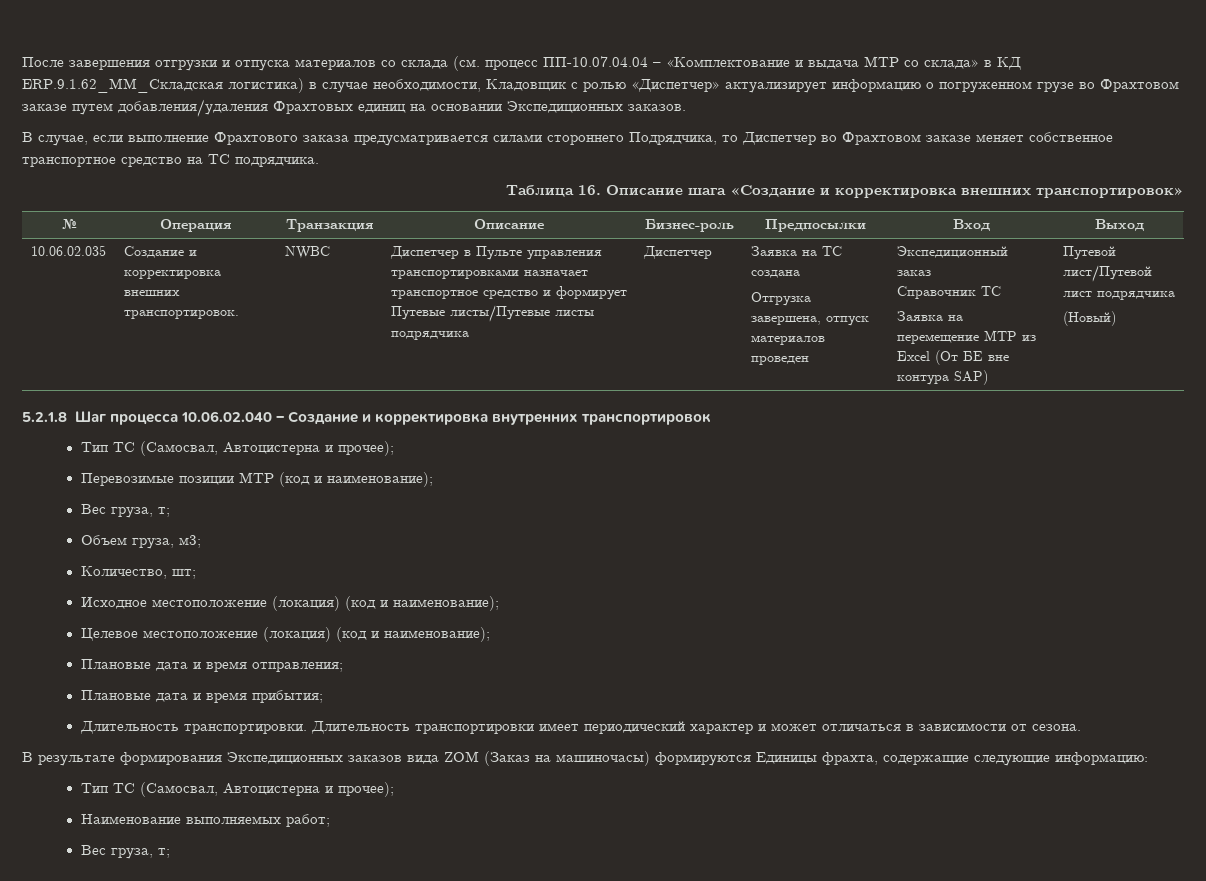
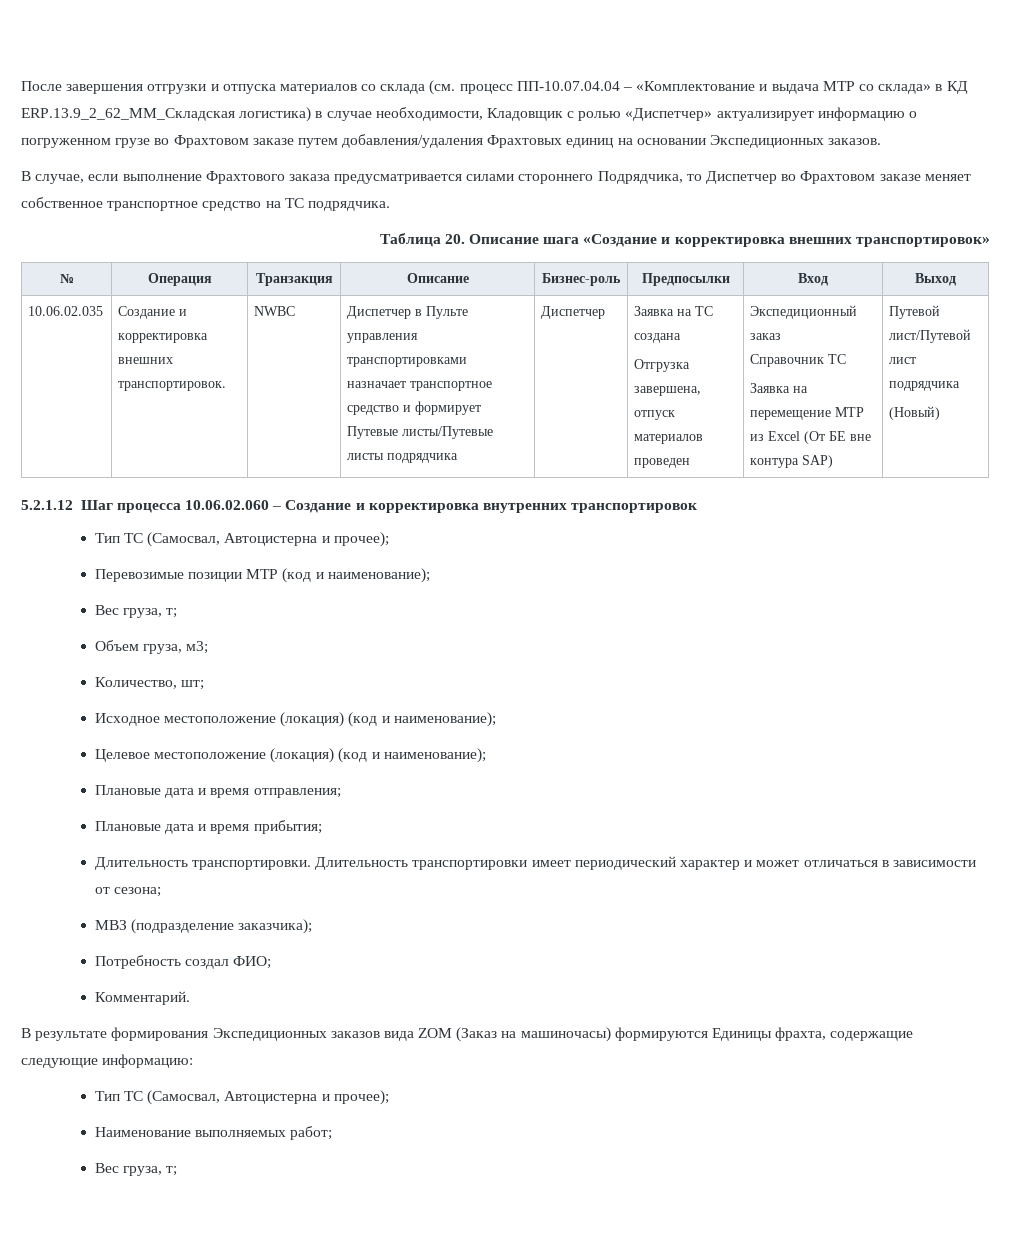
[22,78,223,93] ERP.9.1.62_ММ_Складская -> [21,108,235,121] ERP.13.9_2_62_ММ_Складская
[578,185,601,195] 16. -> [444,234,465,244] 20.
[22,412,67,422] 5.2.1.8 -> [21,500,73,510] 5.2.1.12
[180,411,272,422] 10.06.02.040 -> [185,500,270,510] 10.06.02.060
[1031,724,1081,731] сезона. -> [114,887,162,897] [94,919,313,934] [94,955,272,969] [94,991,190,1005] сезона; // МВЗ (подразделение заказчика); // Потребность создал ФИО; // Комментарий.

